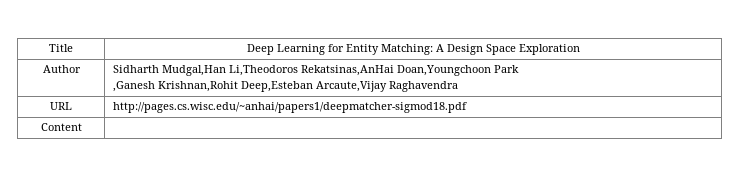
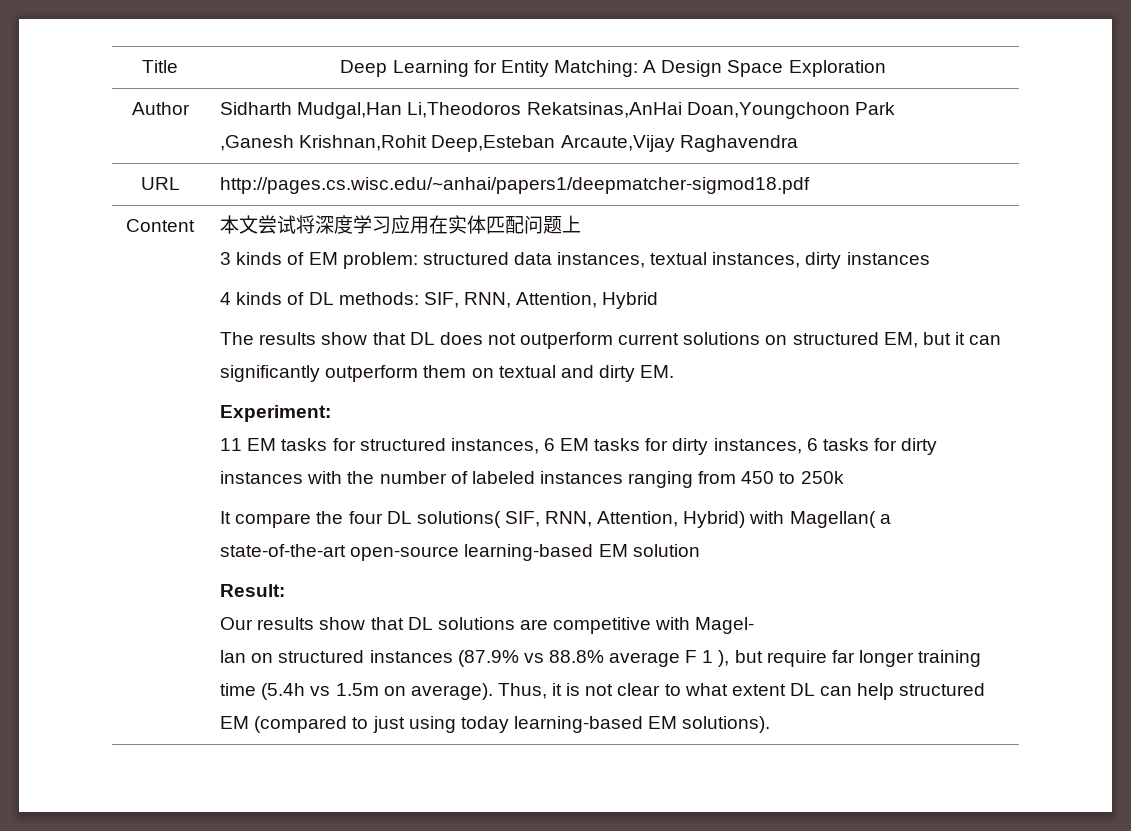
(82, 127) none -> [220,215,582,234] [220,252,930,269] [220,292,659,309] [220,332,1002,349] [220,365,675,382] [220,405,332,422] [220,438,938,455] [220,471,844,488] [220,511,891,528] [220,544,700,561] [220,584,286,597] [220,617,755,634] [220,650,982,667] [220,683,986,700] [220,716,771,733] 本文尝试将深度学习应用在实体匹配问题上 // 3 kinds of EM problem: structured data instances, textual instances, dirty instances // 4 kinds of DL methods: SIF, RNN, Attention, Hybrid // The results show that DL does not outperform current solutions on structured EM, but it can significantly outperform them on textual and dirty EM. // Experiment: // 11 EM tasks for structured instances, 6 EM tasks for dirty instances, 6 tasks for dirty instances with the number of labeled instances ranging from 450 to 250k // It compare the four DL solutions( SIF, RNN, Attention, Hybrid) with Magellan( a state-of-the-art open-source learning-based EM solution // Result: // Our results show that DL solutions are competitive with Magel- // lan on structured instances (87.9% vs 88.8% average F 1 ), but require far longer training time (5.4h vs 1.5m on average). Thus, it is not clear to what extent DL can help structured EM (compared to just using today learning-based EM solutions).

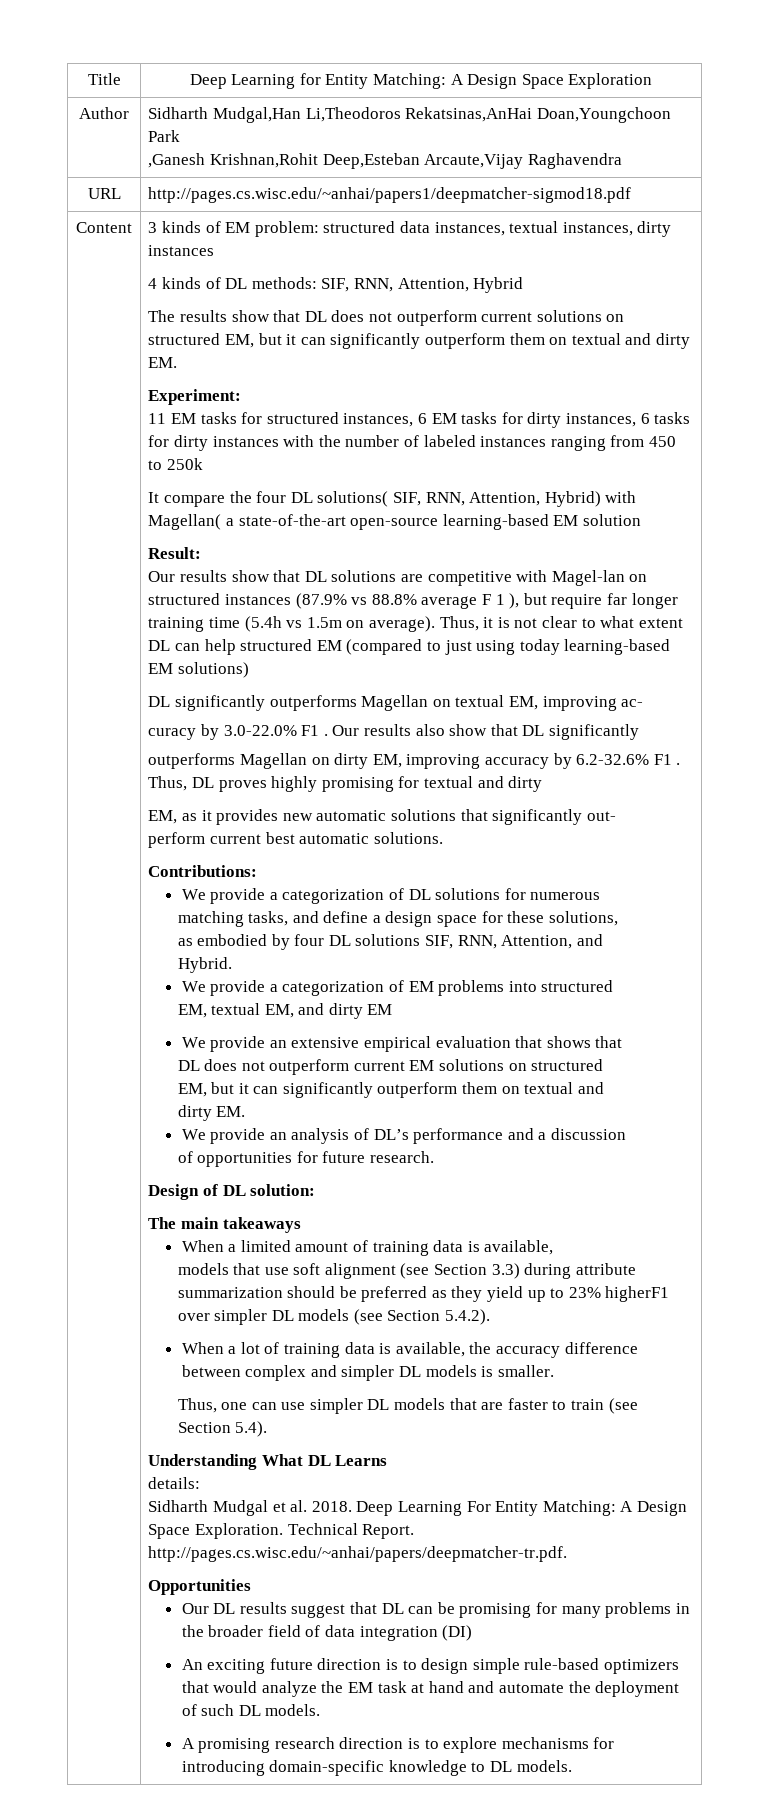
[220,215,582,234] 本文尝试将深度学习应用在实体匹配问题上 // -> (132, 227) none
[695,617,755,634] [220,650,247,663] Magel- // lan -> [551,570,625,586] Magel-lan
[682,716,771,733] solutions). -> [178,662,250,678] [148,695,644,711] [148,724,639,740] [148,753,681,769] [148,776,543,792] [148,809,616,825] [148,832,443,848] [148,865,258,877] [181,888,601,904] [177,911,618,927] [177,934,603,950] [177,957,232,973] [181,980,614,996] [177,1003,393,1019] [181,1036,623,1052] [177,1059,604,1075] [177,1082,604,1098] [177,1105,246,1121] [181,1128,627,1144] [177,1151,434,1167] [148,1184,316,1200] [148,1217,301,1233] [181,1240,554,1256] [177,1263,636,1279] [177,1286,670,1302] [177,1309,491,1325] [181,1342,638,1358] [181,1365,554,1381] [177,1398,638,1414] [177,1421,268,1437] [148,1454,388,1470] [148,1477,201,1489] [148,1500,687,1516] [148,1523,415,1539] [148,1546,568,1562] [148,1579,252,1595] [181,1602,690,1618] [181,1625,473,1641] [181,1658,680,1674] [181,1681,680,1697] [181,1704,321,1716] [181,1737,615,1753] [181,1760,572,1776] solutions) // DL significantly outperforms Magellan on textual EM, improving ac- // curacy by 3.0-22.0% F1 . Our results also show that DL significantly // outperforms Magellan on dirty EM, improving accuracy by 6.2-32.6% F1 . Thus, DL proves highly promising for textual and dirty // EM, as it provides new automatic solutions that significantly out- // perform current best automatic solutions. // Contributions: // We provide a categorization of DL solutions for numerous // matching tasks, and define a design space for these solutions, // as embodied by four DL solutions SIF, RNN, Attention, and // Hybrid. // We provide a categorization of EM problems into structured // EM, textual EM, and dirty EM // We provide an extensive empirical evaluation that shows that // DL does not outperform current EM solutions on structured // EM, but it can significantly outperform them on textual and // dirty EM. // We provide an analysis of DL’s performance and a discussion // of opportunities for future research. // Design of DL solution: // The main takeaways // When a limited amount of training data is available, // models that use soft alignment (see Section 3.3) during attribute summarization should be preferred as they yield up to 23% higherF1 over simpler DL models (see Section 5.4.2). // When a lot of training data is available, the accuracy difference between complex and simpler DL models is smaller. // Thus, one can use simpler DL models that are faster to train (see Section 5.4). // Understanding What DL Learns // details: // Sidharth Mudgal et al. 2018. Deep Learning For Entity Matching: A Design Space Exploration. Technical Report. http://pages.cs.wisc.edu/~anhai/papers/deepmatcher-tr.pdf. // Opportunities // Our DL results suggest that DL can be promising for many problems in the broader field of data integration (DI) // An exciting future direction is to design simple rule-based optimizers that would analyze the EM task at hand and automate the deployment of such DL models. // A promising research direction is to explore mechanisms for introducing domain-specific knowledge to DL models.

